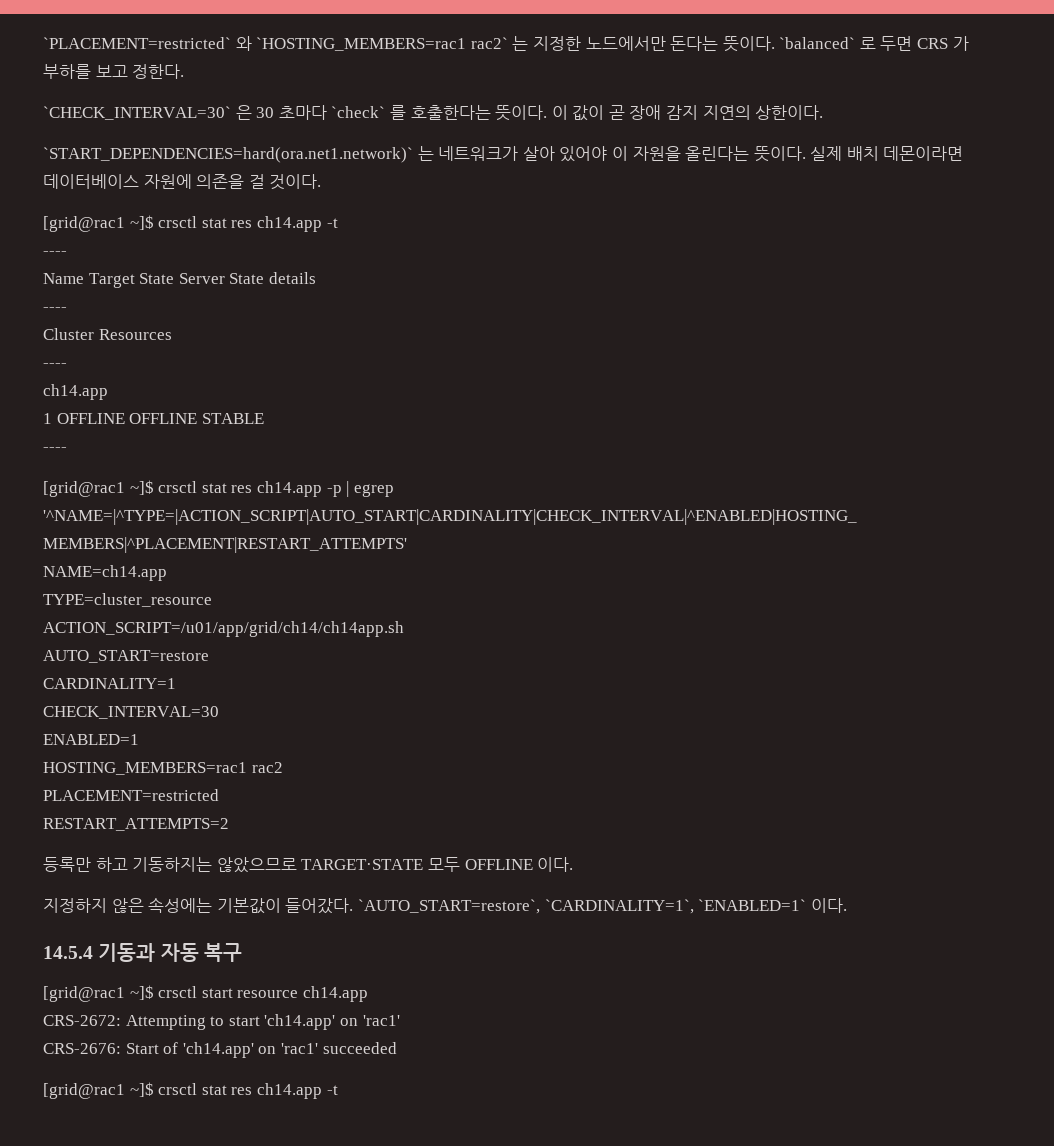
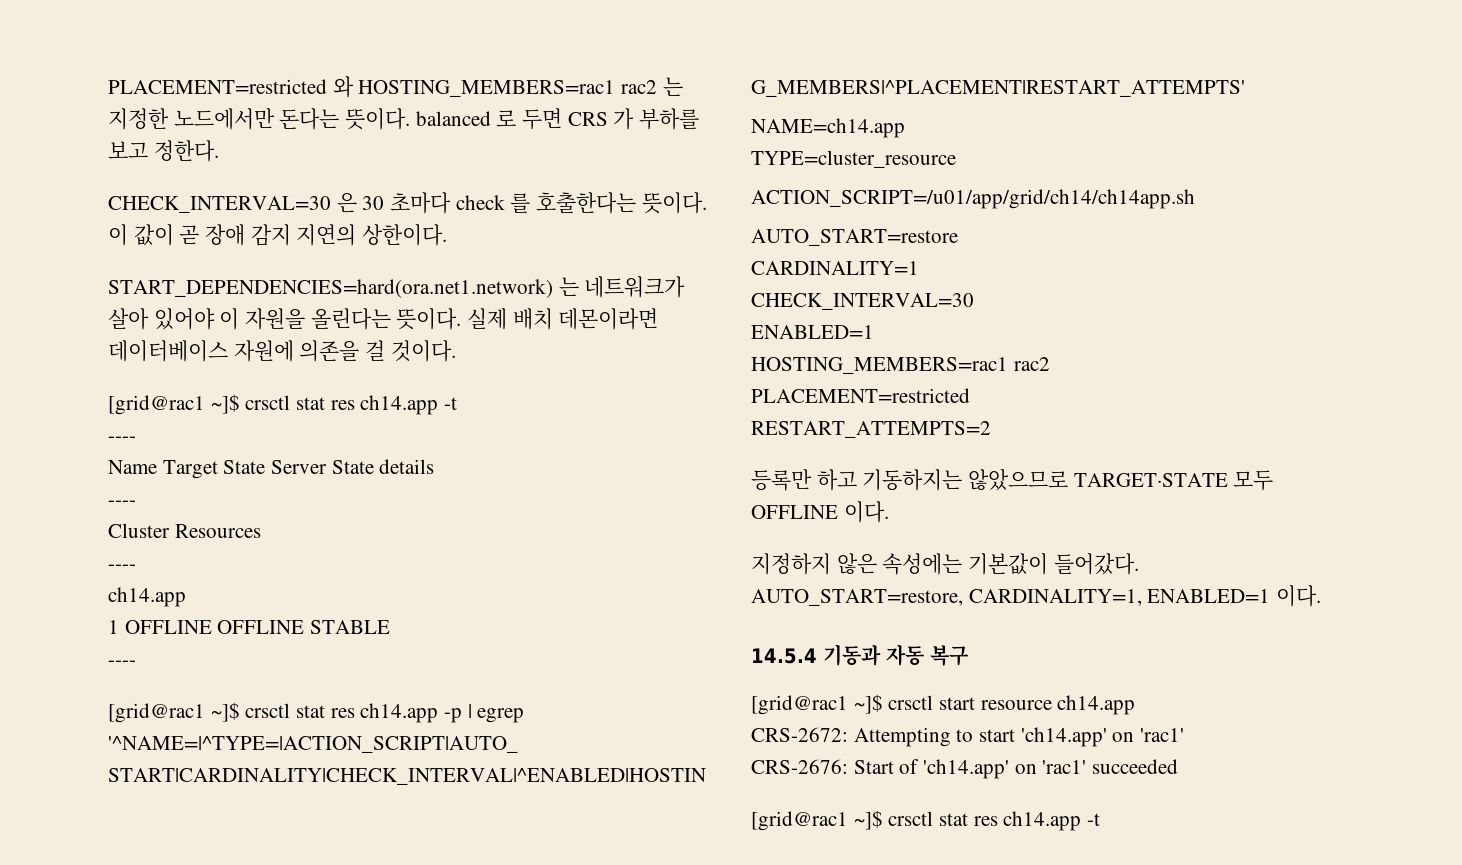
[43,36,508,51] `PLACEMENT=restricted` 와 `HOSTING_MEMBERS=rac1 rac2` -> [108,76,658,98] PLACEMENT=restricted 와 HOSTING_MEMBERS=rac1 rac2
[779,37,856,49] `balanced` -> [415,111,491,126] balanced
[43,106,231,120] `CHECK_INTERVAL=30` -> [108,196,331,213] CHECK_INTERVAL=30
[331,106,386,118] `check` -> [455,195,505,210] check
[43,147,413,163] `START_DEPENDENCIES=hard(ora.net1.network)` -> [108,279,553,298] START_DEPENDENCIES=hard(ora.net1.network)
[357,899,807,914] `AUTO_START=restore`, `CARDINALITY=1`, `ENABLED=1` -> [751,589,1271,606] AUTO_START=restore, CARDINALITY=1, ENABLED=1

